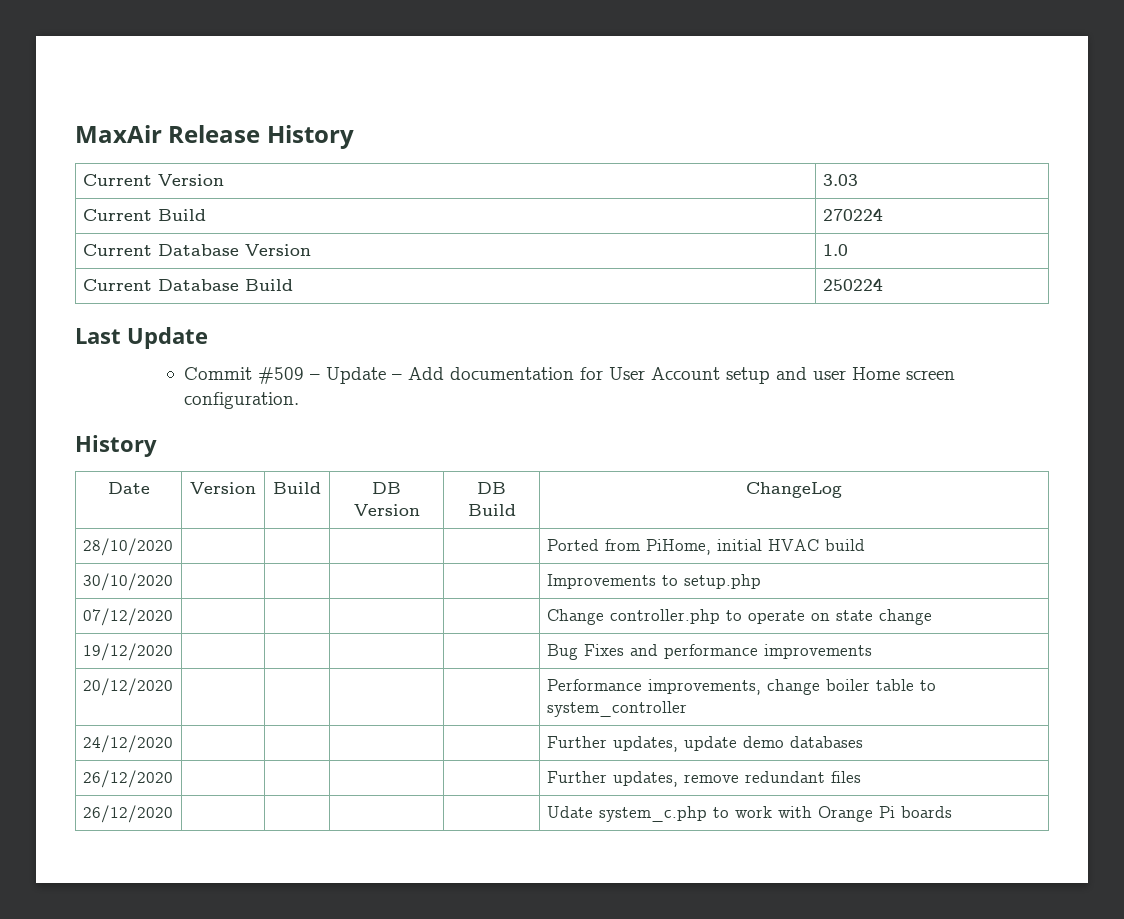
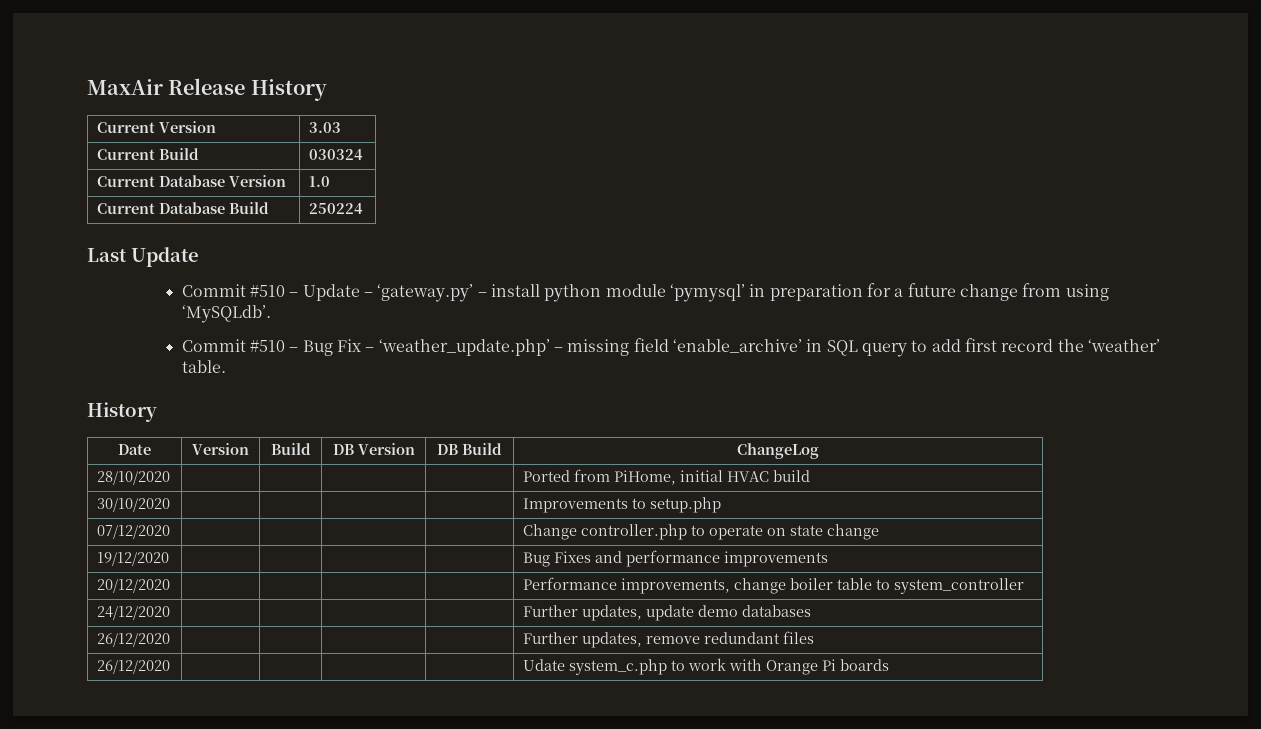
[822,208,883,221] 270224 -> [309,149,364,160] 030324
[258,367,305,384] #509 -> [250,284,286,297] #510
[408,367,956,384] [184,392,300,409] Add documentation for User Account setup and user Home screen configuration. -> [377,283,1109,302] [181,305,271,323] [181,338,1160,357] [181,360,226,373] ‘gateway.py’ – install python module ‘pymysql’ in preparation for a future change from using ‘MySQLdb’. // Commit #510 – Bug Fix – ‘weather_update.php’ – missing field ‘enable_archive’ in SQL query to add first record the ‘weather’ table.

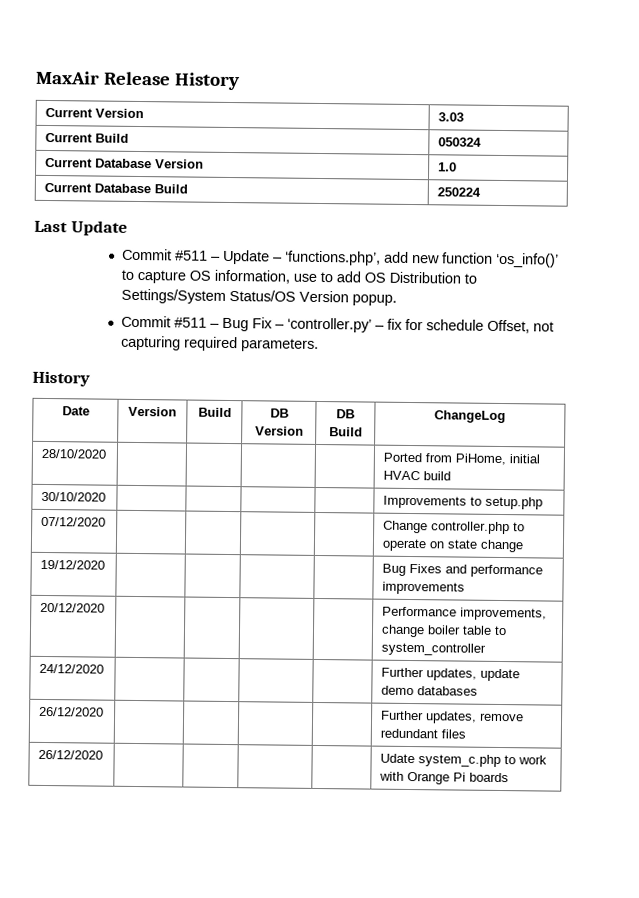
[309,149,364,160] 030324 -> [438,137,483,147] 050324
[250,284,286,297] #510 -> [175,250,209,261] #511
[377,283,1109,302] [181,305,271,323] [181,339,286,352] ‘gateway.py’ – install python module ‘pymysql’ in preparation for a future change from using ‘MySQLdb’. // Commit #510 -> [285,250,560,268] [121,269,478,284] [121,288,398,306] [121,315,208,328] ‘functions.php’, add new function ‘os_info()’ to capture OS information, use to add OS Distribution to Settings/System Status/OS Version popup. // Commit #511
[378,338,1160,357] [181,360,226,373] ‘weather_update.php’ – missing field ‘enable_archive’ in SQL query to add first record the ‘weather’ table. -> [287,317,555,334] [121,335,320,352] ‘controller.py’ – fix for schedule Offset, not capturing required parameters.

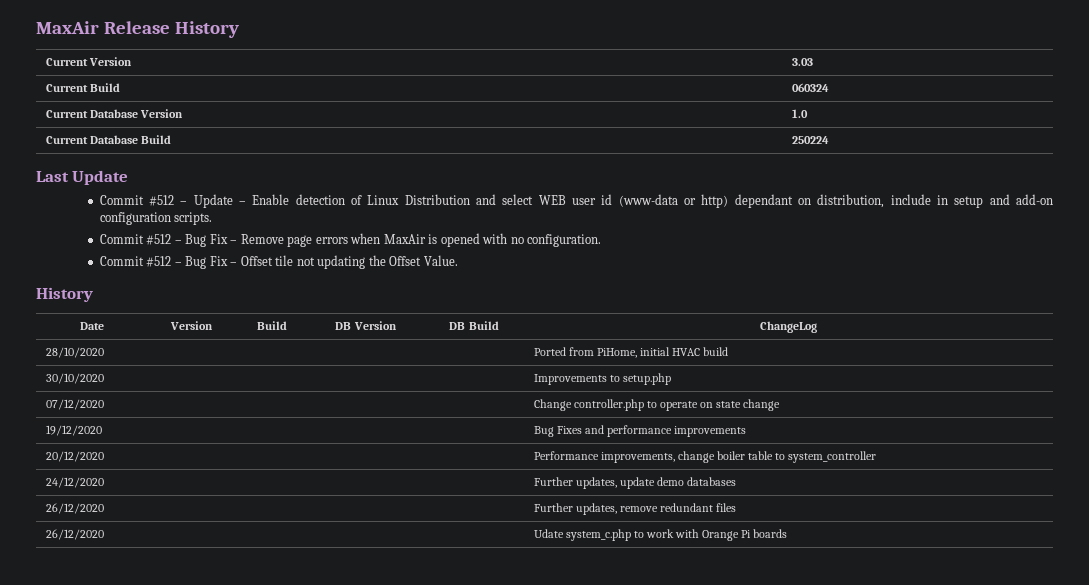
[438,137,483,147] 050324 -> [791,83,829,92] 060324
[175,250,209,261] #511 -> [148,195,174,206] #512
[285,250,560,268] [121,269,478,284] [121,288,398,306] [121,315,555,334] [121,335,320,352] ‘functions.php’, add new function ‘os_info()’ to capture OS information, use to add OS Distribution to Settings/System Status/OS Version popup. // Commit #511 – Bug Fix – ‘controller.py’ – fix for schedule Offset, not capturing required parameters. -> [252,194,1053,208] [99,212,213,225] [99,233,602,247] [99,255,458,269] Enable detection of Linux Distribution and select WEB user id (www-data or http) dependant on distribution, include in setup and add-on configuration scripts. // Commit #512 – Bug Fix – Remove page errors when MaxAir is opened with no configuration. // Commit #512 – Bug Fix – Offset tile not updating the Offset Value.

